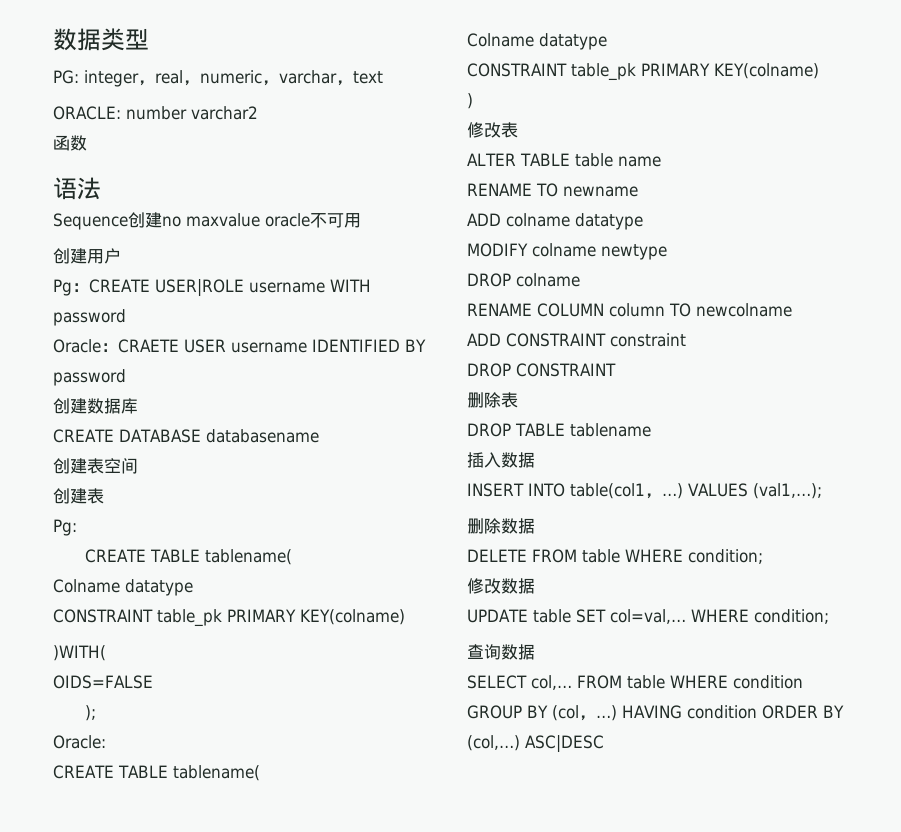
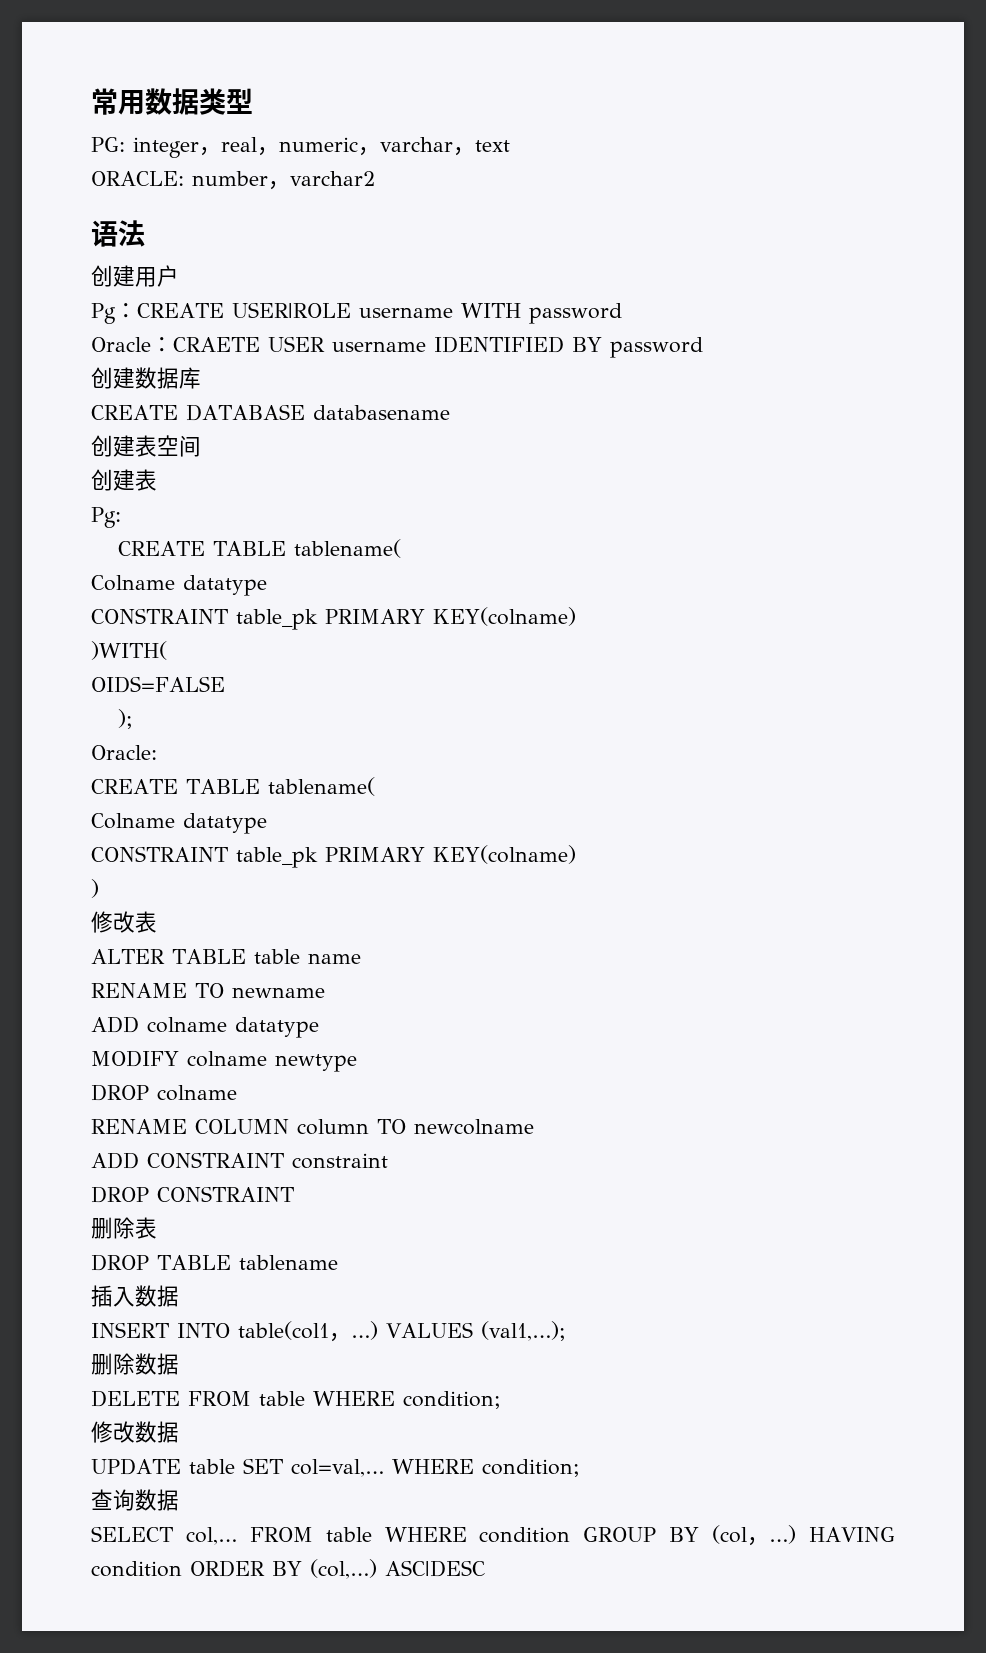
(53, 39) none -> [91,88,145,115] 常用
(187, 113) none -> [268,181,290,190] ，
[53,135,87,151] // 函数 -> (375, 178) none
[53,212,361,230] // Sequence创建no maxvalue oracle不可用 -> (145, 233) none

